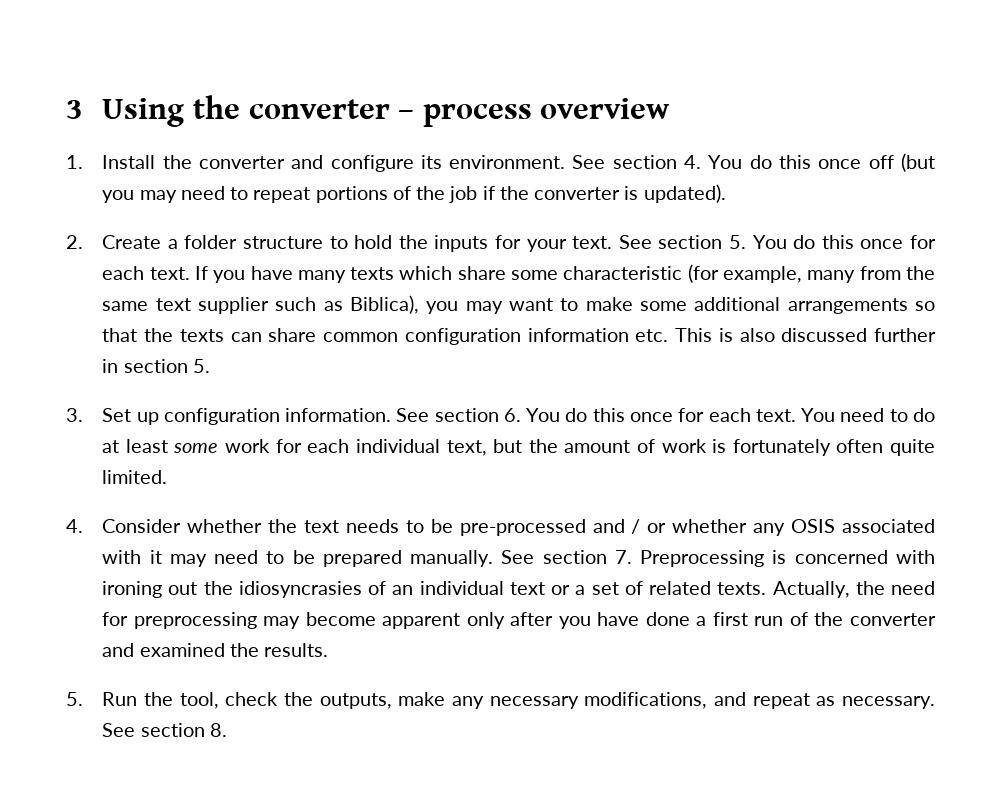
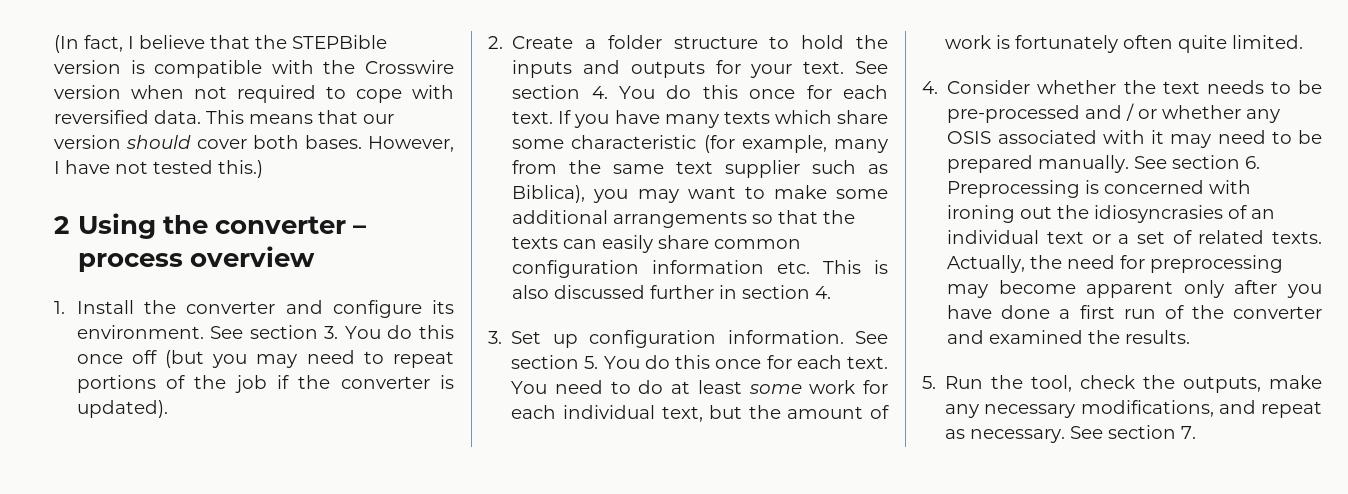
[66,100,83,119] 3 -> [54,35,387,53] [54,60,454,78] [54,85,454,103] [54,110,394,124] [54,135,454,152] [54,160,263,178] [54,216,69,234] (In fact, I believe that the STEPBible version is compatible with the Crosswire version when not required to cope with reversified data. This means that our version should cover both bases. However, I have not tested this.) // 2
[684,155,702,169] 4. -> [324,326,339,339] 3.
(489, 243) none -> [583,60,705,78] and outputs
[729,235,747,249] 5. -> [591,86,608,99] 4.
(262, 337) none -> [602,235,654,253] easily
[192,359,210,373] 5. -> [815,286,832,299] 4.
[503,408,521,422] 6. -> [584,356,599,369] 5.
[614,550,632,564] 7. -> [1245,156,1261,169] 6.
[209,723,227,737] 8. -> [1181,426,1197,439] 7.

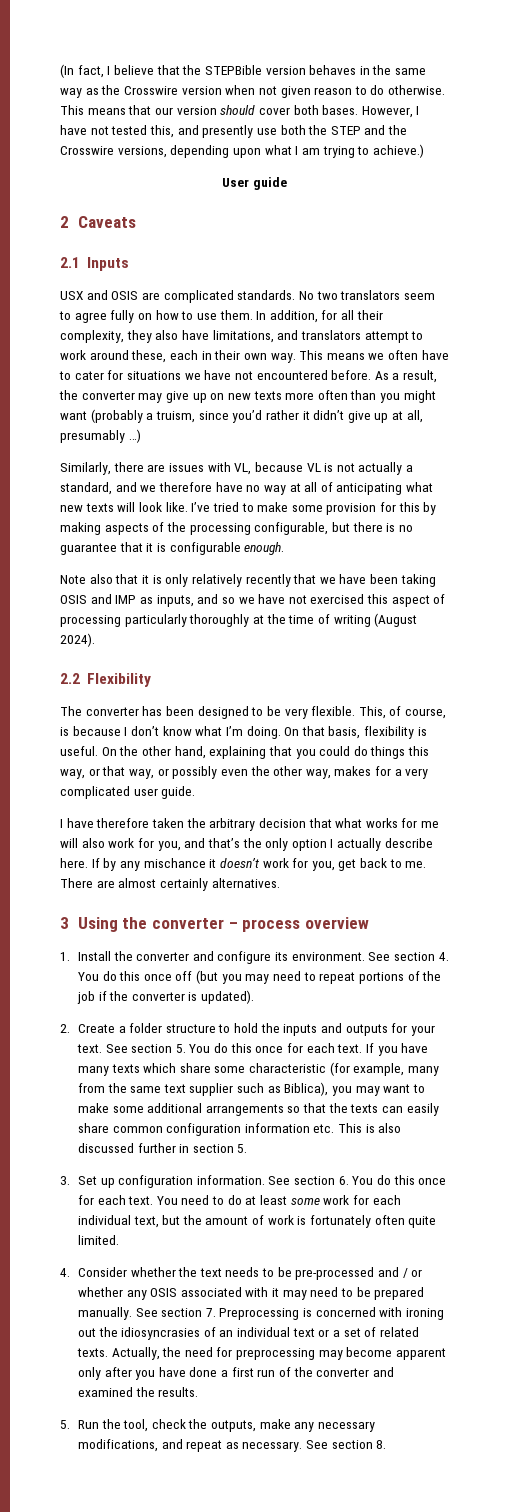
[130,60,314,78] is compatible with -> [309,65,427,75] [60,88,99,98] behaves in the same way as
[237,85,454,103] [54,110,201,124] required to cope with reversified data. -> [280,85,446,98] given reason to do otherwise.
[218,160,263,178] [54,216,69,234] this.) // 2 -> [149,125,408,138] [60,144,424,158] [222,177,287,190] [60,216,136,228] [60,257,129,271] [60,290,435,303] [59,310,383,323] [60,330,424,343] [60,350,449,363] [59,370,438,383] [59,390,436,403] [60,409,423,423] [60,429,141,443] [60,462,414,475] [60,482,434,495] [60,502,437,515] [60,522,413,535] [60,542,285,555] [60,574,436,587] [60,594,446,607] [60,613,418,627] [60,633,95,647] [60,673,151,687] [60,706,447,719] [60,726,427,739] [60,746,430,759] [60,766,429,779] [60,786,196,799] [60,818,440,831] [60,838,433,851] [60,858,427,871] [60,878,280,891] [60,917,69,929] this, and presently use both the STEP and the Crosswire versions, depending upon what I am trying to achieve.) // User guide // 2 Caveats // 2.1 Inputs // USX and OSIS are complicated standards. No two translators seem to agree fully on how to use them. In addition, for all their complexity, they also have limitations, and translators attempt to work around these, each in their own way. This means we often have to cater for situations we have not encountered before. As a result, the converter may give up on new texts more often than you might want (probably a truism, since you’d rather it didn’t give up at all, presumably …) // Similarly, there are issues with VL, because VL is not actually a standard, and we therefore have no way at all of anticipating what new texts will look like. I’ve tried to make some provision for this by making aspects of the processing configurable, but there is no guarantee that it is configurable enough. // Note also that it is only relatively recently that we have been taking OSIS and IMP as inputs, and so we have not exercised this aspect of processing particularly thoroughly at the time of writing (August 2024). // 2.2 Flexibility // The converter has been designed to be very flexible. This, of course, is because I don’t know what I’m doing. On that basis, flexibility is useful. On the other hand, explaining that you could do things this way, or that way, or possibly even the other way, makes for a very complicated user guide. // I have therefore taken the arbitrary decision that what works for me will also work for you, and that’s the only option I actually describe here. If by any mischance it doesn’t work for you, get back to me. There are almost certainly alternatives. // 3
[324,326,339,339] 3. -> [438,952,449,961] 4.
[591,86,608,99] 4. -> [175,1044,186,1053] 5.
[815,286,832,299] 4. -> [237,1144,248,1153] 5.
[584,356,599,369] 5. -> [338,1176,349,1185] 6.
[1245,156,1261,169] 6. -> [205,1308,216,1317] 7.
[1181,426,1197,439] 7. -> [376,1440,387,1449] 8.

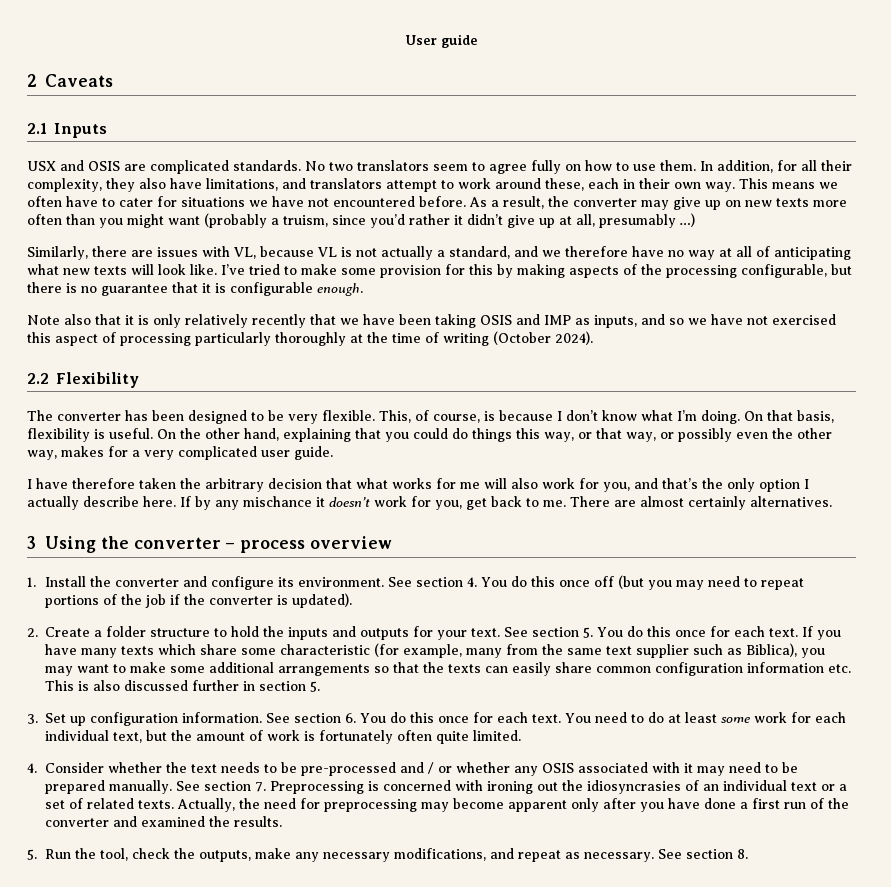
[60,64,427,78] [60,85,446,98] [60,105,420,118] [60,125,408,138] [60,144,424,158] (In fact, I believe that the STEPBible version behaves in the same way as the Crosswire version when not given reason to do otherwise. This means that our version should cover both bases. However, I have not tested this, and presently use both the STEP and the Crosswire versions, depending upon what I am trying to achieve.) // -> (405, 40) none
[374,613,418,627] (August -> [493,331,551,345] (October

